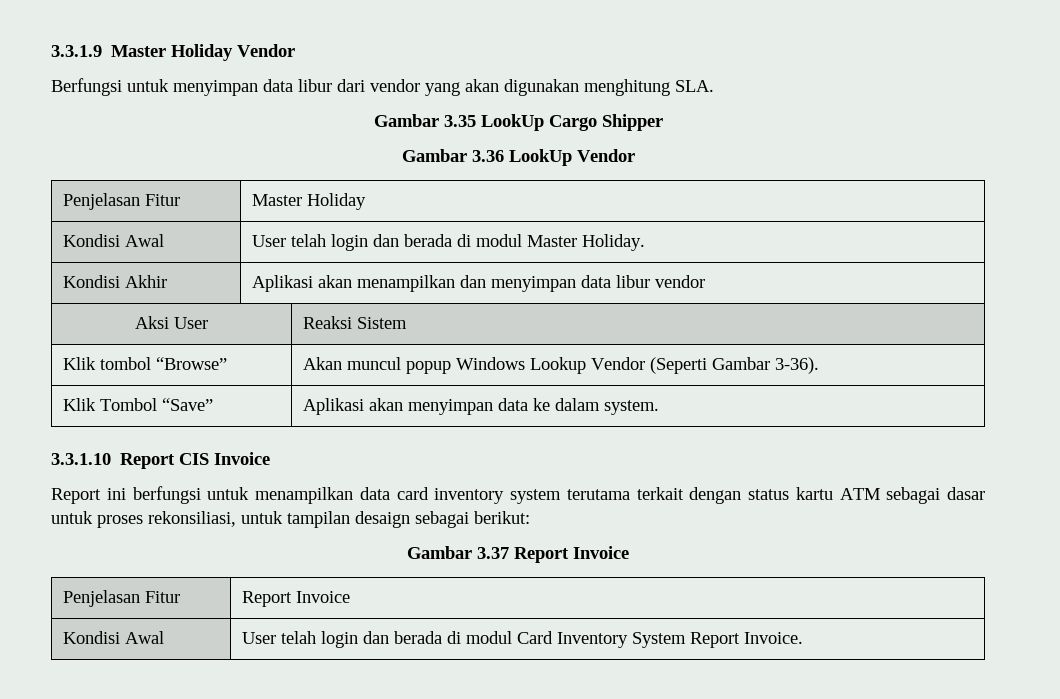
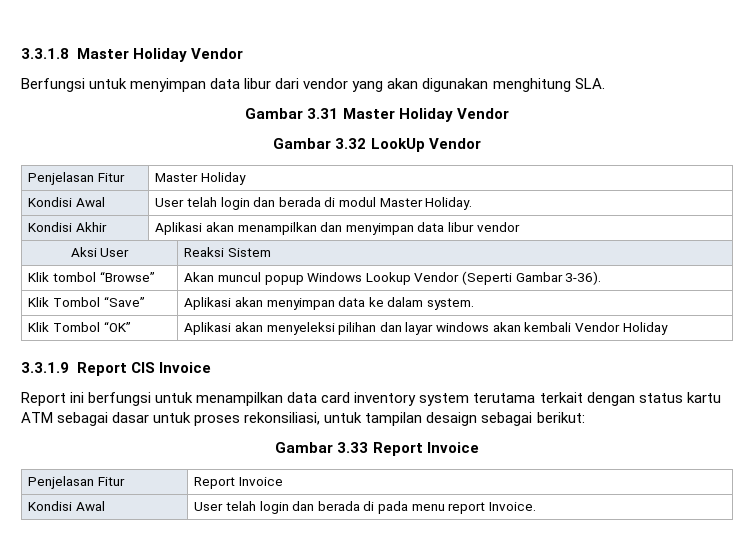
[51,45,102,57] 3.3.1.9 -> [21,48,69,59] 3.3.1.8
[443,114,663,131] [401,149,504,162] 3.35 LookUp Cargo Shipper // Gambar 3.36 -> [307,108,509,122] [273,138,367,149] 3.31 Master Holiday Vendor // Gambar 3.32
[51,453,111,465] // 3.3.1.10 -> [28,321,131,332] [184,322,668,335] [21,362,69,373] // Klik Tombol “OK” | Aplikasi akan menyeleksi pilihan dan layar windows akan kembali Vendor Holiday // 3.3.1.9
[477,547,509,559] 3.37 -> [337,442,369,453] 3.33
[465,631,740,648] modul Card Inventory System Report -> [378,501,486,514] pada menu report

